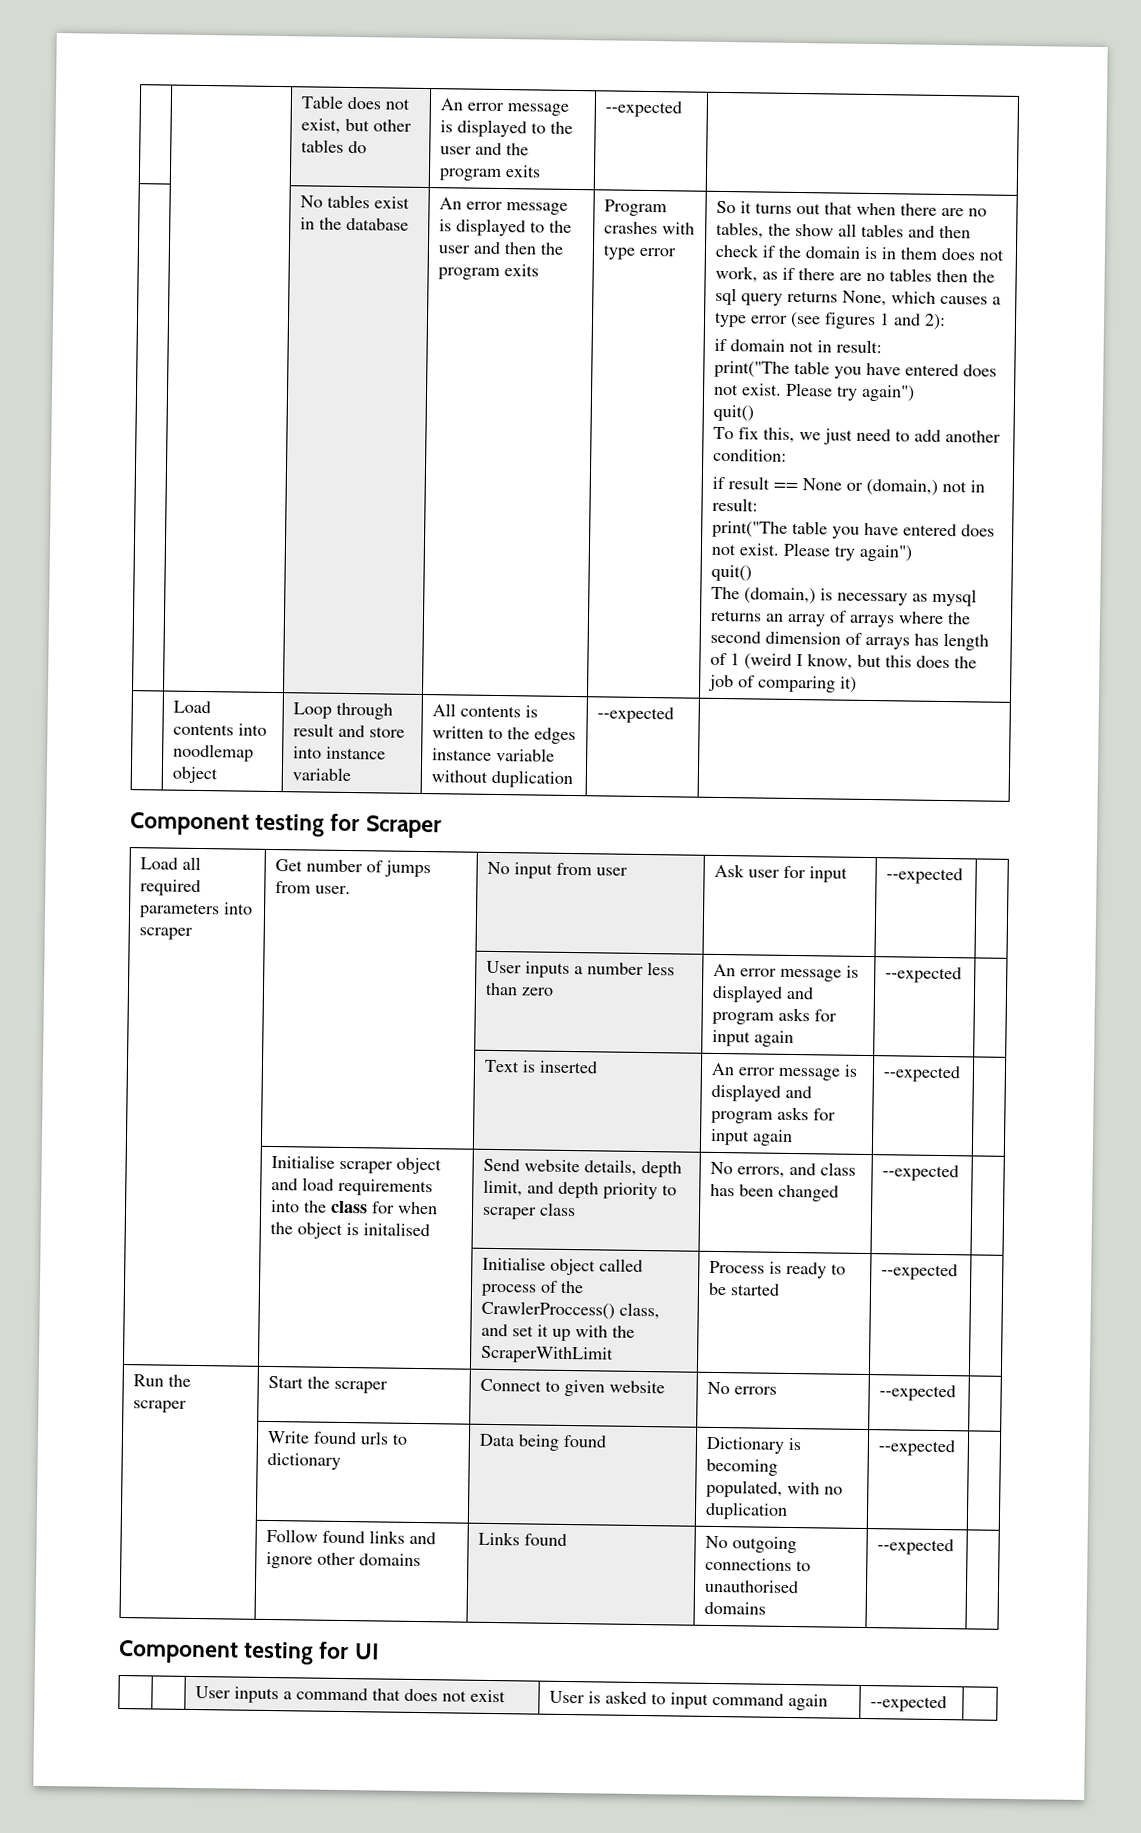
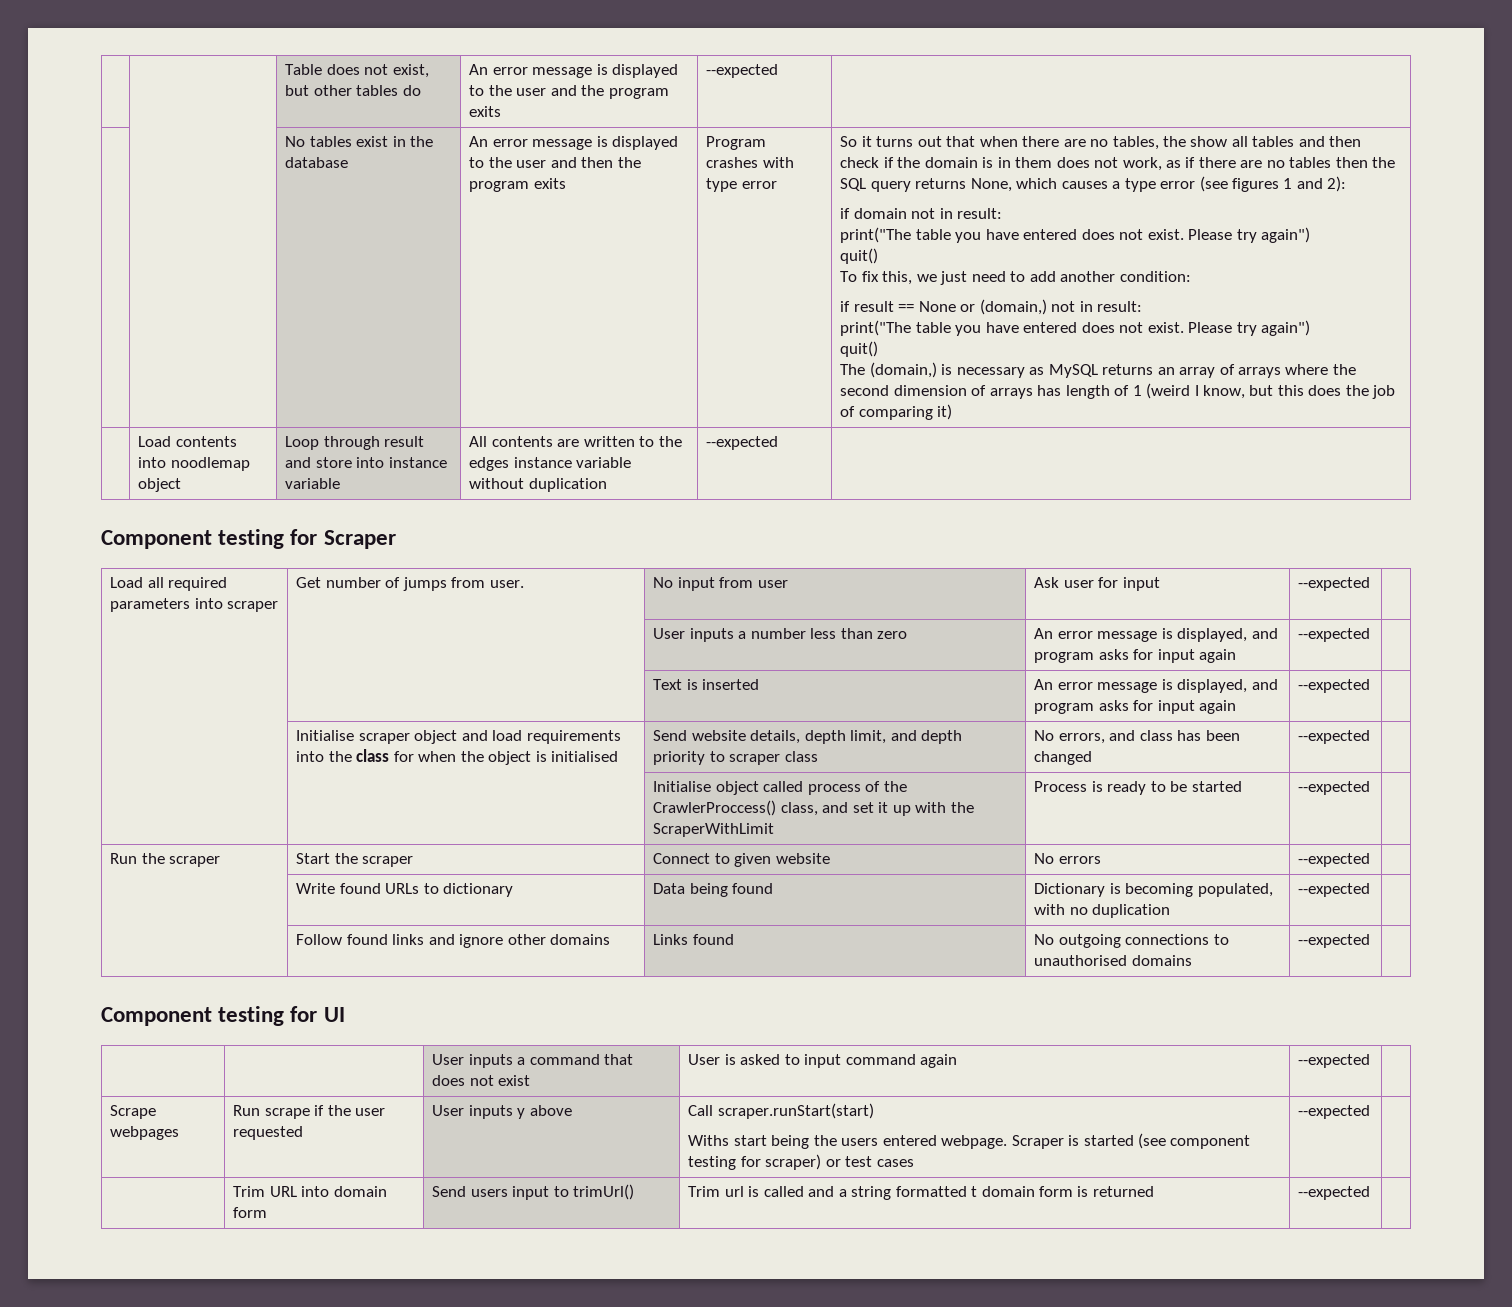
[715,287,738,306] sql -> [840,178,867,191] SQL
[932,588,978,607] mysql -> [1048,364,1098,378] MySQL
[525,705,539,718] is -> [557,439,580,447] are
[712,984,784,1003] displayed -> [1177,628,1248,642] displayed,
[711,1083,782,1102] displayed -> [1177,679,1248,693] displayed,
[363,1222,431,1237] initalised -> [551,751,619,762] initialised
[360,1431,390,1445] urls -> [385,883,420,894] URLs
(948, 1704) none -> [110,1105,157,1119] [110,1126,180,1140] [233,1105,386,1119] [233,1126,304,1140] [432,1105,572,1119] [688,1103,874,1119] [688,1133,1251,1149] [688,1154,914,1170] [1298,1105,1371,1119] [233,1186,387,1197] [233,1207,268,1218] [432,1184,635,1200] [688,1186,1154,1200] [1298,1186,1371,1200] // Scrape webpages | Run scrape if the user requested | User inputs y above | Call scraper.runStart(start) // Withs start being the users entered webpage. Scraper is started (see component testing for scraper) or test cases | --expected | // | Trim URL into domain form | Send users input to trimUrl() | Trim url is called and a string formatted t domain form is returned | --expected |

